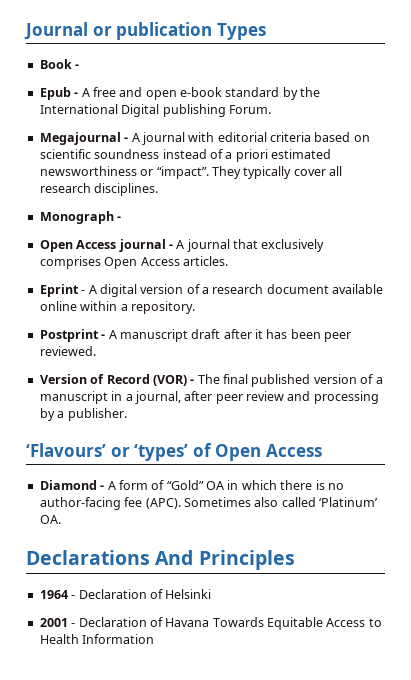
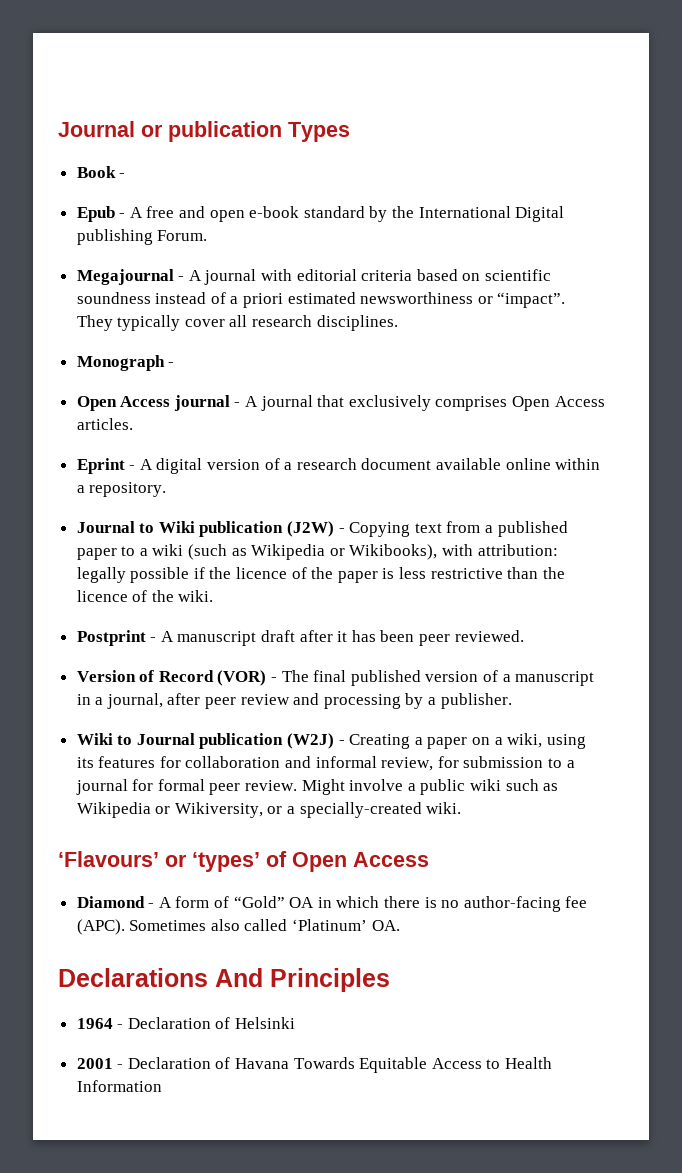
(195, 307) none -> [76,521,568,537] [76,544,558,560] [76,567,565,583] [76,590,214,602] // Journal to Wiki publication (J2W) - Copying text from a published paper to a wiki (such as Wikipedia or Wikibooks), with attribution: legally possible if the licence of the paper is less restrictive than the licence of the wiki.
(127, 414) none -> [76,733,586,749] [76,756,575,771] [75,779,559,795] [76,802,462,818] // Wiki to Journal publication (W2J) - Creating a paper on a wiki, using its features for collaboration and informal review, for submission to a journal for formal peer review. Might involve a public wiki such as Wikipedia or Wikiversity, or a specially-created wiki.

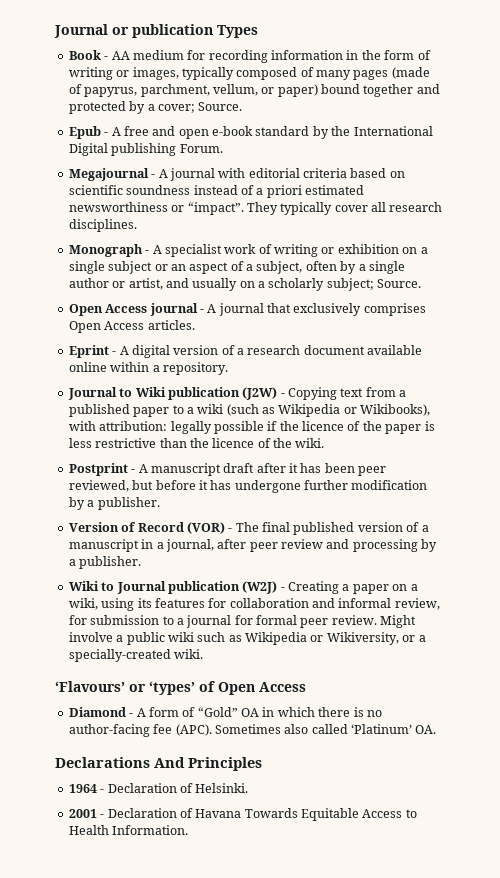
(126, 175) none -> [111,50,431,63] [68,67,430,80] [68,84,440,97] [68,101,243,114] AA medium for recording information in the form of writing or images, typically composed of many pages (made of papyrus, parchment, vellum, or paper) bound together and protected by a cover; Source.
(175, 364) none -> [152,244,428,257] [68,261,405,274] [68,278,422,291] A specialist work of writing or exhibition on a single subject or an aspect of a subject, often by a single author or artist, and usually on a scholarly subject; Source.
[454,630,524,642] reviewed. -> [68,480,428,493] [68,497,160,510] reviewed, but before it has undergone further modification by a publisher.
[235,1017,296,1029] Helsinki -> [195,783,249,793] Helsinki.
[76,1080,162,1092] Information -> [112,825,189,835] Information.

